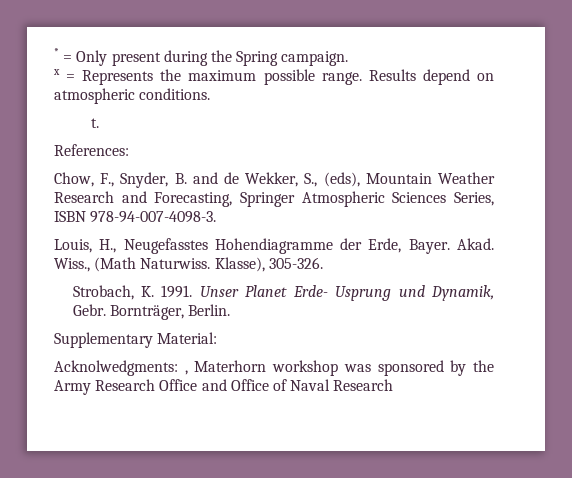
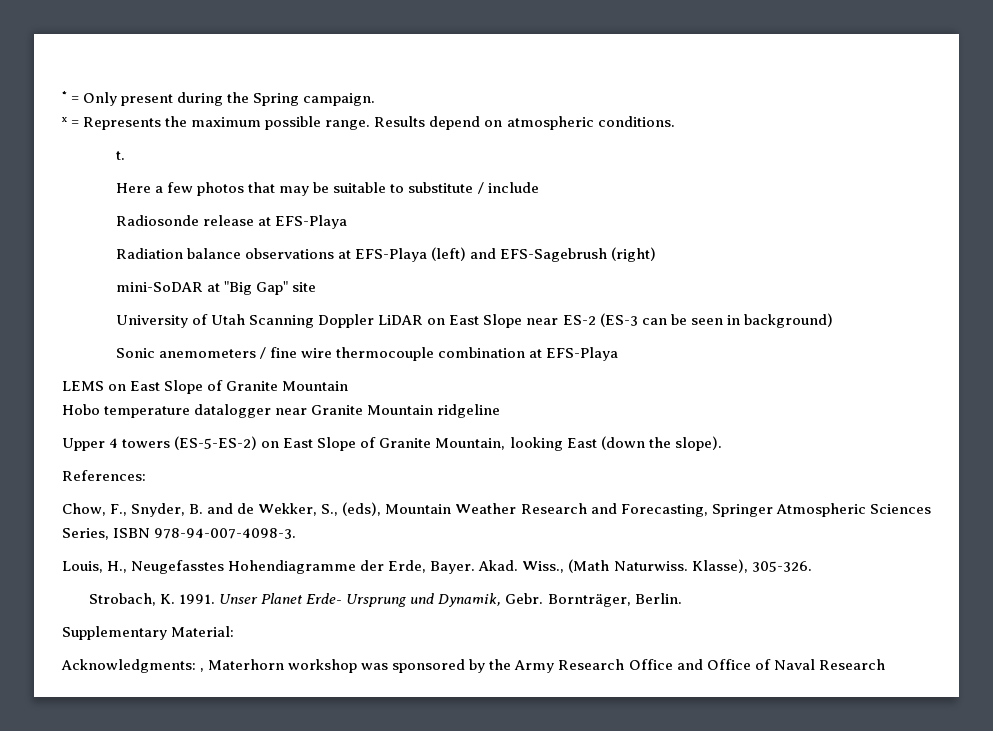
(100, 123) none -> [116,182,539,196] [116,215,348,229] [116,247,657,262] [116,281,317,295] [116,313,833,328] [116,347,619,361] [62,380,349,394] [62,404,501,418] [62,436,722,451] // Here a few photos that may be suitable to substitute / include // Radiosonde release at EFS-Playa // Radiation balance observations at EFS-Playa (left) and EFS-Sagebrush (right) // mini-SoDAR at "Big Gap" site // University of Utah Scanning Doppler LiDAR on East Slope near ES-2 (ES-3 can be seen in background) // Sonic anemometers / fine wire thermocouple combination at EFS-Playa // LEMS on East Slope of Granite Mountain // Hobo temperature datalogger near Granite Mountain ridgeline // Upper 4 towers (ES-5-ES-2) on East Slope of Granite Mountain, looking East (down the slope).
[335,286,392,301] Usprung -> [346,594,407,607] Ursprung
[54,360,178,376] Acknolwedgments: -> [61,659,196,673] Acknowledgments:

